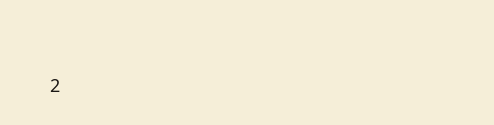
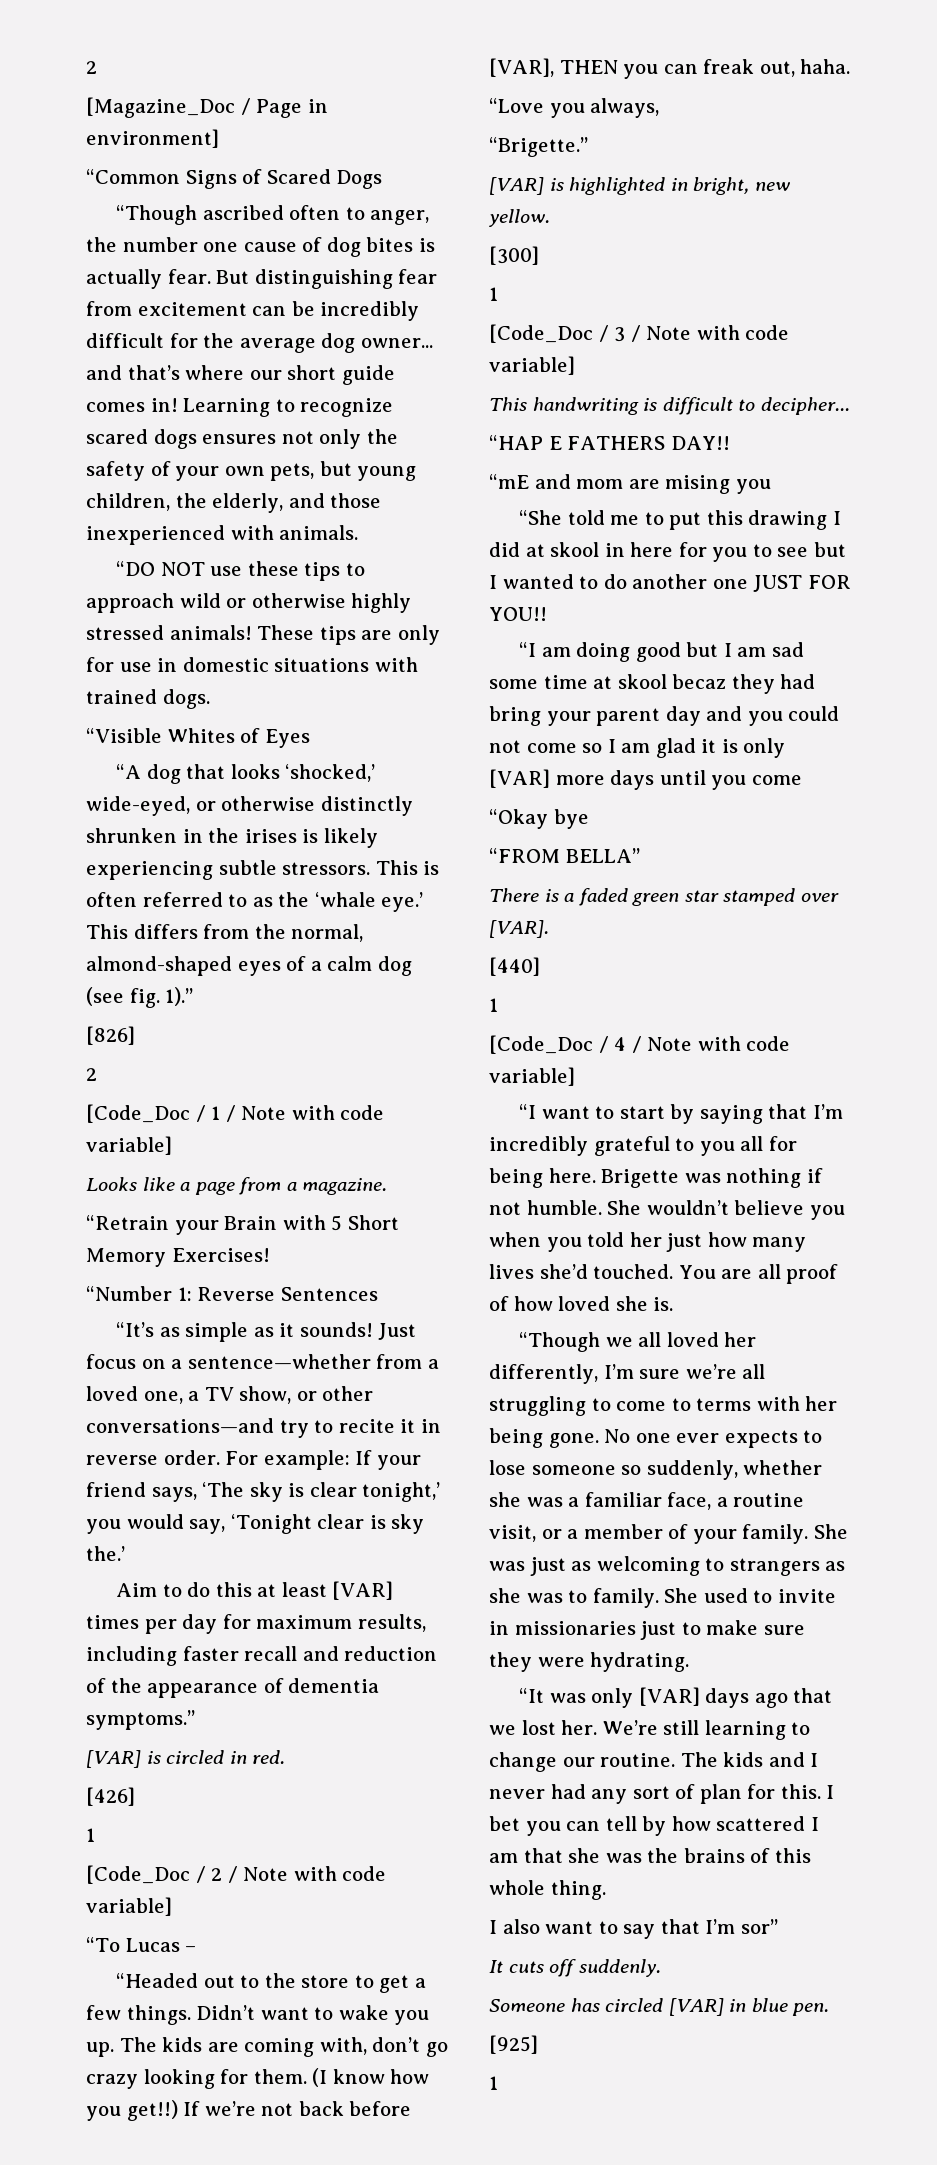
[50,79,60,92] 2 -> [86,61,97,74] [86,97,328,118] [86,129,219,148] [86,169,383,189] [116,205,430,225] [86,237,435,257] [86,269,438,289] [86,301,420,321] [86,333,433,353] [86,365,395,385] [86,398,394,417] [86,429,398,449] [86,461,417,481] [86,493,382,513] [86,525,359,545] [116,561,365,581] [86,593,412,613] [86,625,440,645] [86,657,418,672] [86,689,210,709] [86,728,310,748] [116,764,376,784] [86,796,413,816] [86,828,378,848] [86,860,440,880] [86,892,424,912] [86,924,364,942] [86,956,412,976] [86,987,194,1008] [86,1026,135,1045] [86,1068,97,1081] [86,1104,385,1123] [86,1136,172,1155] [86,1177,388,1195] [86,1215,399,1235] [86,1248,270,1267] [86,1286,378,1301] [116,1322,417,1342] [86,1354,439,1369] [86,1386,374,1404] [86,1418,441,1438] [86,1450,421,1470] [86,1482,441,1502] [86,1514,425,1534] [86,1546,125,1561] [116,1581,394,1600] [86,1614,426,1634] [86,1646,438,1666] [86,1678,380,1698] [86,1710,195,1730] [86,1750,286,1768] [86,1787,135,1806] [86,1828,95,1842] [86,1865,387,1884] [86,1897,172,1916] [86,1937,197,1952] [116,1973,426,1993] [86,2005,430,2025] [86,2037,448,2057] [86,2068,430,2089] [86,2100,412,2121] [489,58,851,79] [489,98,660,118] [489,137,588,157] [489,177,790,195] [489,209,550,227] [489,246,539,265] [489,287,498,301] [489,324,790,343] [489,356,575,375] [489,397,850,415] [489,435,730,450] [489,474,771,494] [519,510,841,530] [489,542,846,562] [489,574,851,592] [489,607,547,621] [519,642,804,662] [489,674,816,694] [489,706,840,726] [489,738,786,758] [489,769,802,790] [489,809,589,829] [489,848,640,863] [489,888,839,906] [489,920,549,938] [489,957,540,976] [489,998,498,1012] [489,1035,791,1054] [489,1067,575,1086] [519,1104,843,1124] [489,1136,797,1156] [489,1168,823,1188] [489,1200,845,1220] [489,1232,807,1252] [489,1264,839,1284] [489,1296,674,1311] [519,1332,757,1352] [489,1364,766,1384] [489,1396,838,1416] [489,1428,823,1448] [489,1460,823,1480] [489,1492,805,1510] [489,1524,848,1544] [489,1556,846,1576] [489,1588,836,1608] [489,1620,805,1640] [489,1652,690,1672] [519,1687,833,1708] [489,1720,811,1740] [489,1752,819,1772] [489,1784,835,1804] [489,1816,819,1836] [489,1848,811,1863] [489,1880,606,1900] [489,1919,778,1939] [489,1959,661,1977] [489,1998,830,2016] [489,2035,538,2054] [489,2076,498,2090] 2 // [Magazine_Doc / Page in environment] // “Common Signs of Scared Dogs // “Though ascribed often to anger, the number one cause of dog bites is actually fear. But distinguishing fear from excitement can be incredibly difficult for the average dog owner... and that’s where our short guide comes in! Learning to recognize scared dogs ensures not only the safety of your own pets, but young children, the elderly, and those inexperienced with animals. // “DO NOT use these tips to approach wild or otherwise highly stressed animals! These tips are only for use in domestic situations with trained dogs. // “Visible Whites of Eyes // “A dog that looks ‘shocked,’ wide-eyed, or otherwise distinctly shrunken in the irises is likely experiencing subtle stressors. This is often referred to as the ‘whale eye.’ This differs from the normal, almond-shaped eyes of a calm dog (see fig. 1).” // [826] // 2 // [Code_Doc / 1 / Note with code variable] // Looks like a page from a magazine. // “Retrain your Brain with 5 Short Memory Exercises! // “Number 1: Reverse Sentences // “It’s as simple as it sounds! Just focus on a sentence—whether from a loved one, a TV show, or other conversations—and try to recite it in reverse order. For example: If your friend says, ‘The sky is clear tonight,’ you would say, ‘Tonight clear is sky the.’ // Aim to do this at least [VAR] times per day for maximum results, including faster recall and reduction of the appearance of dementia symptoms.” // [VAR] is circled in red. // [426] // 1 // [Code_Doc / 2 / Note with code variable] // “To Lucas – // “Headed out to the store to get a few things. Didn’t want to wake you up. The kids are coming with, don’t go crazy looking for them. (I know how you get!!) If we’re not back before [VAR], THEN you can freak out, haha. // “Love you always, // “Brigette.” // [VAR] is highlighted in bright, new yellow. // [300] // 1 // [Code_Doc / 3 / Note with code variable] // This handwriting is difficult to decipher... // “HAP E FATHERS DAY!! // “mE and mom are mising you // “She told me to put this drawing I did at skool in here for you to see but I wanted to do another one JUST FOR YOU!! // “I am doing good but I am sad some time at skool becaz they had bring your parent day and you could not come so I am glad it is only [VAR] more days until you come // “Okay bye // “FROM BELLA” // There is a faded green star stamped over [VAR]. // [440] // 1 // [Code_Doc / 4 / Note with code variable] // “I want to start by saying that I’m incredibly grateful to you all for being here. Brigette was nothing if not humble. She wouldn’t believe you when you told her just how many lives she’d touched. You are all proof of how loved she is. // “Though we all loved her differently, I’m sure we’re all struggling to come to terms with her being gone. No one ever expects to lose someone so suddenly, whether she was a familiar face, a routine visit, or a member of your family. She was just as welcoming to strangers as she was to family. She used to invite in missionaries just to make sure they were hydrating. // “It was only [VAR] days ago that we lost her. We’re still learning to change our routine. The kids and I never had any sort of plan for this. I bet you can tell by how scattered I am that she was the brains of this whole thing. // I also want to say that I’m sor” // It cuts off suddenly. // Someone has circled [VAR] in blue pen. // [925] // 1

